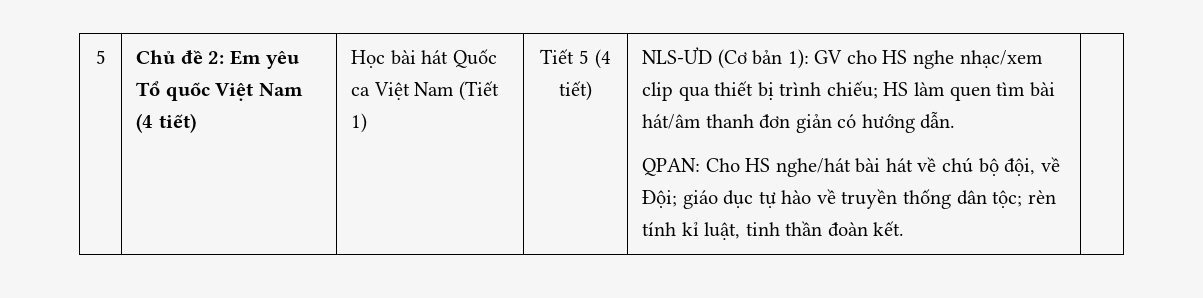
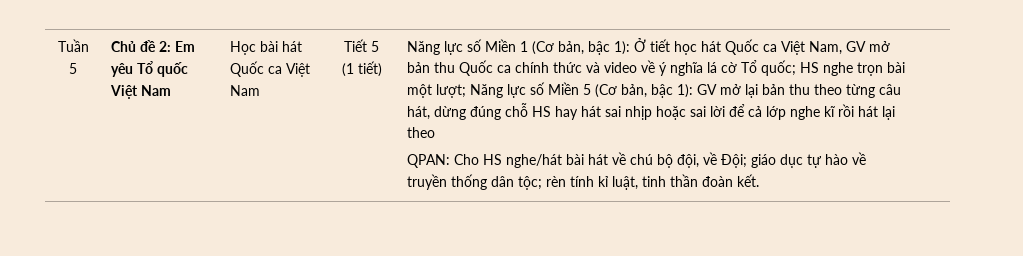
(95, 57) none -> [57,39,89,52] Tuần
[136,113,196,133] (4 tiết) -> (171, 90) none
[458,81,499,101] [351,113,368,133] (Tiết 1) -> (260, 90) none
[594,49,611,69] [559,81,592,101] [642,47,1043,69] [642,81,1055,101] [642,111,956,133] (4 tiết) | NLS-ƯD (Cơ bản 1): GV cho HS nghe nhạc/xem clip qua thiết bị trình chiếu; HS làm quen tìm bài hát/âm thanh đơn giản có hướng dẫn. -> [341,61,382,77] [406,38,890,55] [406,60,905,76] [406,82,901,98] [406,103,895,120] [406,127,435,138] (1 tiết) | Năng lực số Miền 1 (Cơ bản, bậc 1): Ở tiết học hát Quốc ca Việt Nam, GV mở bản thu Quốc ca chính thức và video về ý nghĩa lá cờ Tổ quốc; HS nghe trọn bài một lượt; Năng lực số Miền 5 (Cơ bản, bậc 1): GV mở lại bản thu theo từng câu hát, dừng đúng chỗ HS hay hát sai nhịp hoặc sai lời để cả lớp nghe kĩ rồi hát lại theo

